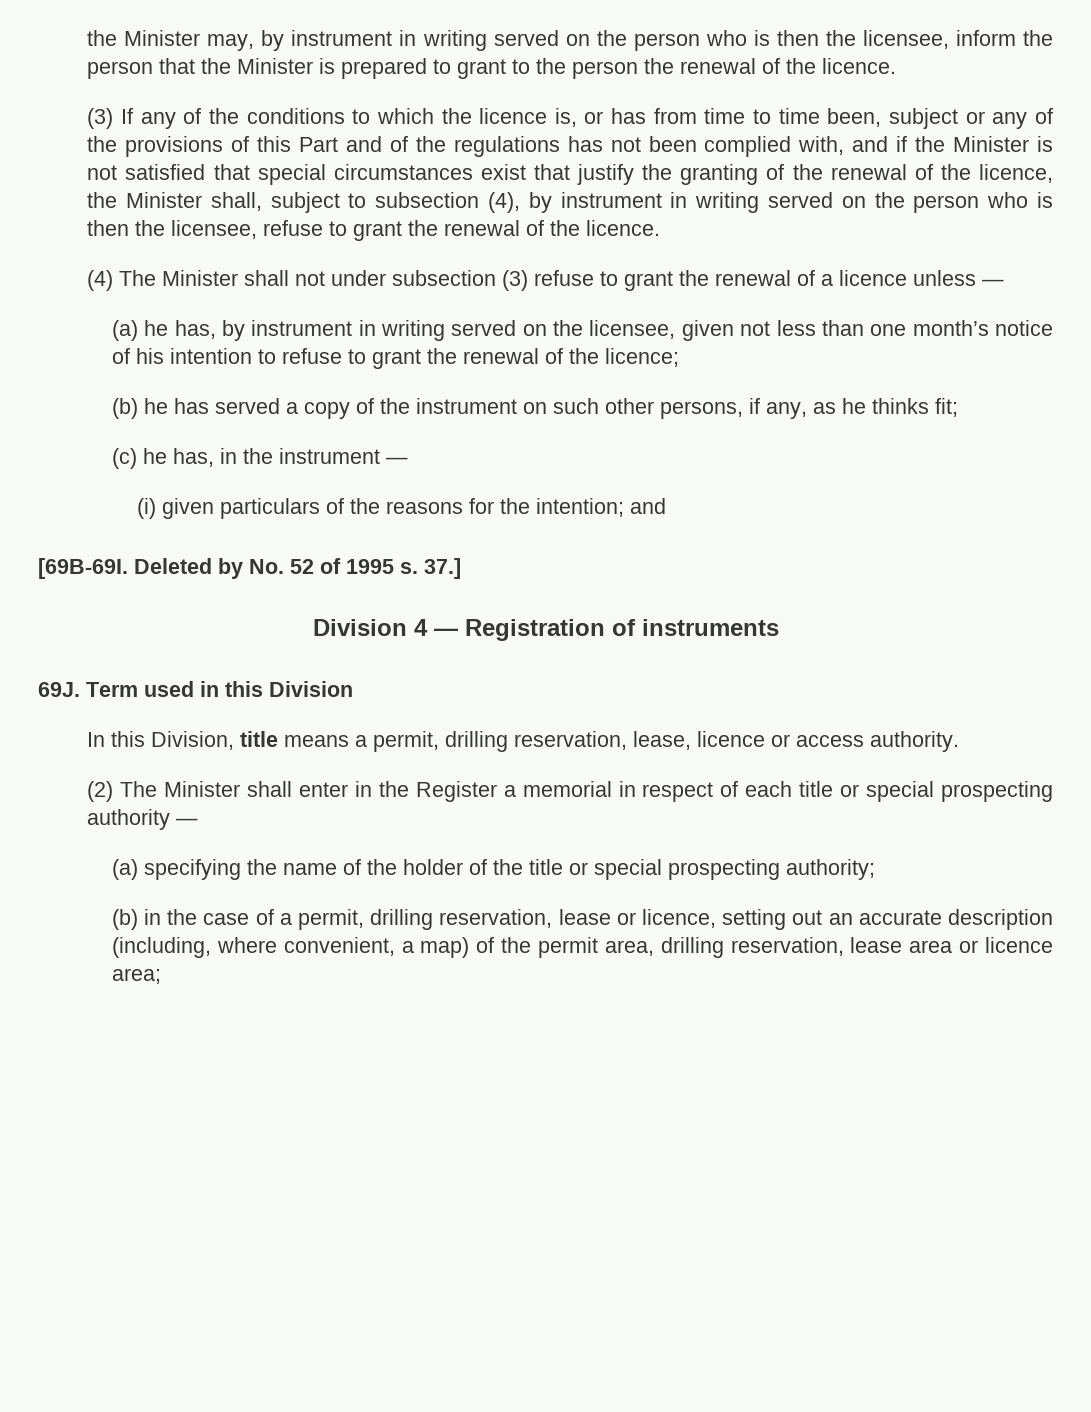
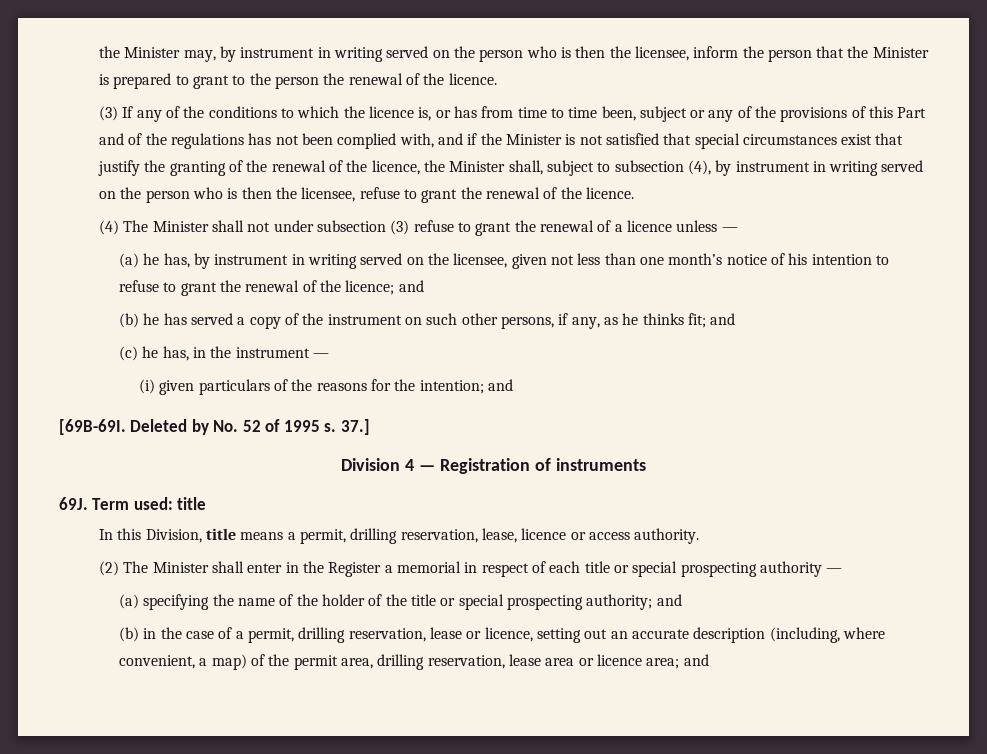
(679, 357) none -> [398,280,424,292] and
(958, 407) none -> [710,313,736,325] and
[144,681,353,697] used in this Division -> [133,497,207,510] used: title
(875, 869) none -> [656,594,682,606] and
(161, 976) none -> [683,654,709,666] and

